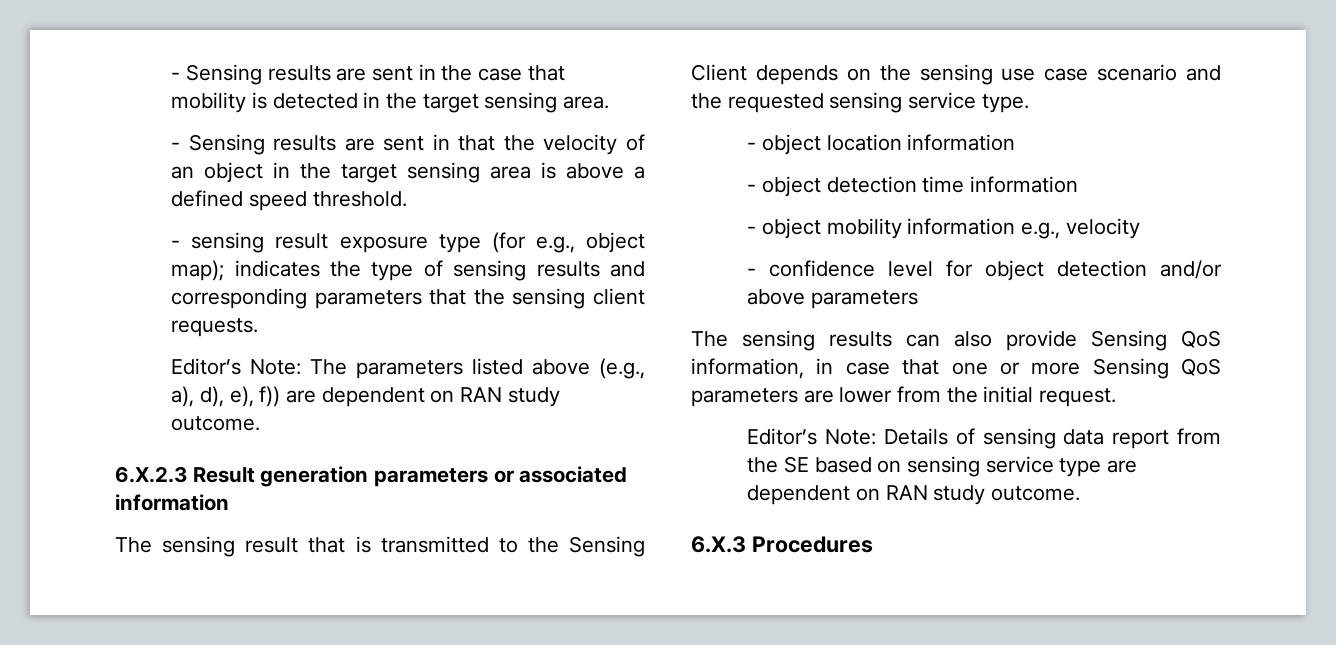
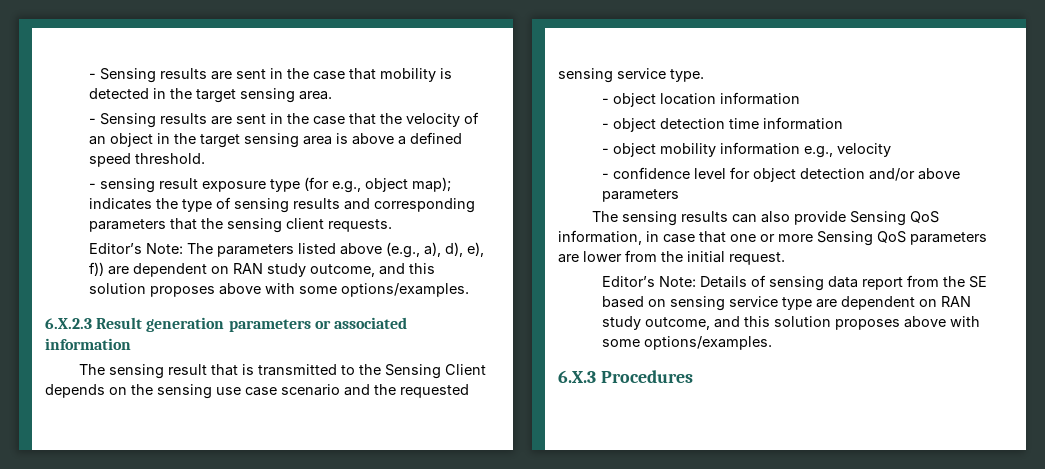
(450, 142) none -> [286,113,345,125] the case
[171,416,261,431] outcome. -> [309,263,435,277] [88,283,469,297] outcome, and this solution proposes above with some options/examples.
[990,486,1080,501] outcome. -> [644,316,980,330] [601,336,772,350] outcome, and this solution proposes above with some options/examples.

